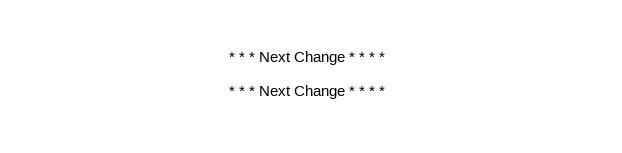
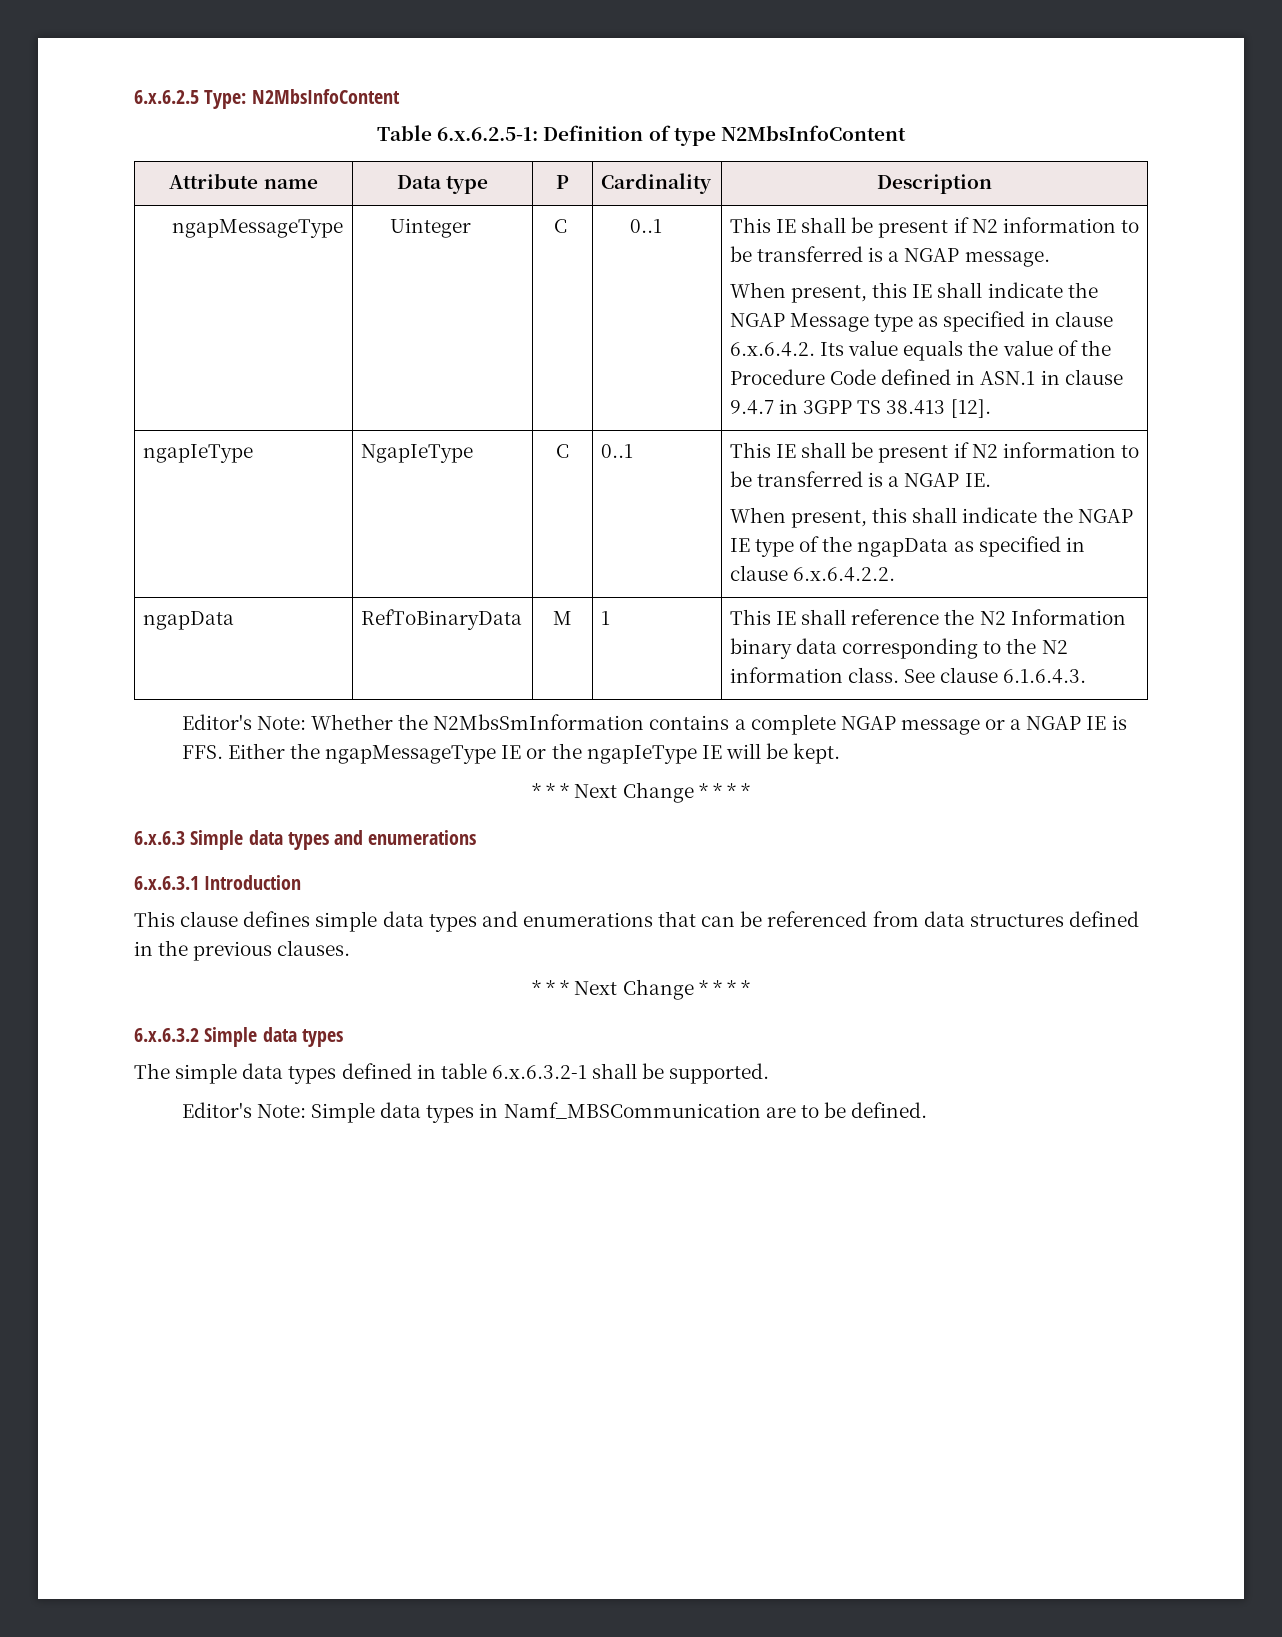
[228,51,386,65] [228,85,386,99] * * * Next Change * * * * // * * * Next Change * * * * -> [134,89,400,109] [377,125,906,146] [169,173,318,189] [396,175,489,194] [556,175,569,189] [600,173,712,194] [877,174,992,194] [171,219,343,238] [389,218,471,238] [553,219,567,233] [629,219,662,233] [729,217,1139,238] [729,246,1050,267] [729,282,1098,303] [729,311,1113,332] [729,340,1111,361] [729,369,1123,385] [729,399,991,418] [142,444,253,463] [360,444,473,463] [556,444,569,458] [600,444,633,458] [729,442,1139,463] [729,471,991,487] [729,507,1133,528] [729,536,1085,557] [729,565,896,582] [142,611,234,630] [360,609,522,630] [553,611,572,625] [600,611,610,625] [729,609,1126,625] [729,638,1068,659] [729,667,1087,684] [181,714,1127,735] [181,743,841,764] [531,782,751,803] [134,830,477,850] [134,875,302,890] [134,911,1139,932] [134,940,351,961] [531,979,751,1000] [134,1027,343,1047] [134,1063,770,1084] [181,1102,928,1123] 6.x.6.2.5 Type: N2MbsInfoContent // Table 6.x.6.2.5-1: Definition of type N2MbsInfoContent // Attribute name | Data type | P | Cardinality | Description // ngapMessageType | Uinteger | C | 0..1 | This IE shall be present if N2 information to be transferred is a NGAP message. // When present, this IE shall indicate the NGAP Message type as specified in clause 6.x.6.4.2. Its value equals the value of the Procedure Code defined in ASN.1 in clause 9.4.7 in 3GPP TS 38.413 [12]. // ngapIeType | NgapIeType | C | 0..1 | This IE shall be present if N2 information to be transferred is a NGAP IE. // When present, this shall indicate the NGAP IE type of the ngapData as specified in clause 6.x.6.4.2.2. // ngapData | RefToBinaryData | M | 1 | This IE shall reference the N2 Information binary data corresponding to the N2 information class. See clause 6.1.6.4.3. // Editor's Note: Whether the N2MbsSmInformation contains a complete NGAP message or a NGAP IE is FFS. Either the ngapMessageType IE or the ngapIeType IE will be kept. // * * * Next Change * * * * // 6.x.6.3 Simple data types and enumerations // 6.x.6.3.1 Introduction // This clause defines simple data types and enumerations that can be referenced from data structures defined in the previous clauses. // * * * Next Change * * * * // 6.x.6.3.2 Simple data types // The simple data types defined in table 6.x.6.3.2-1 shall be supported. // Editor's Note: Simple data types in Namf_MBSCommunication are to be defined.

